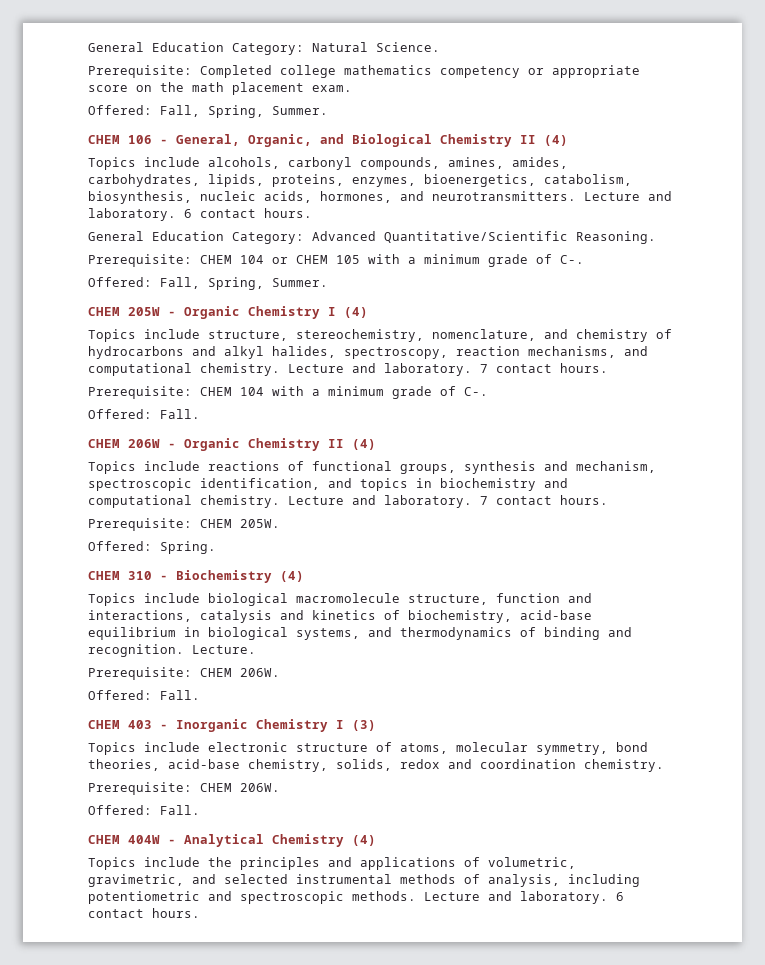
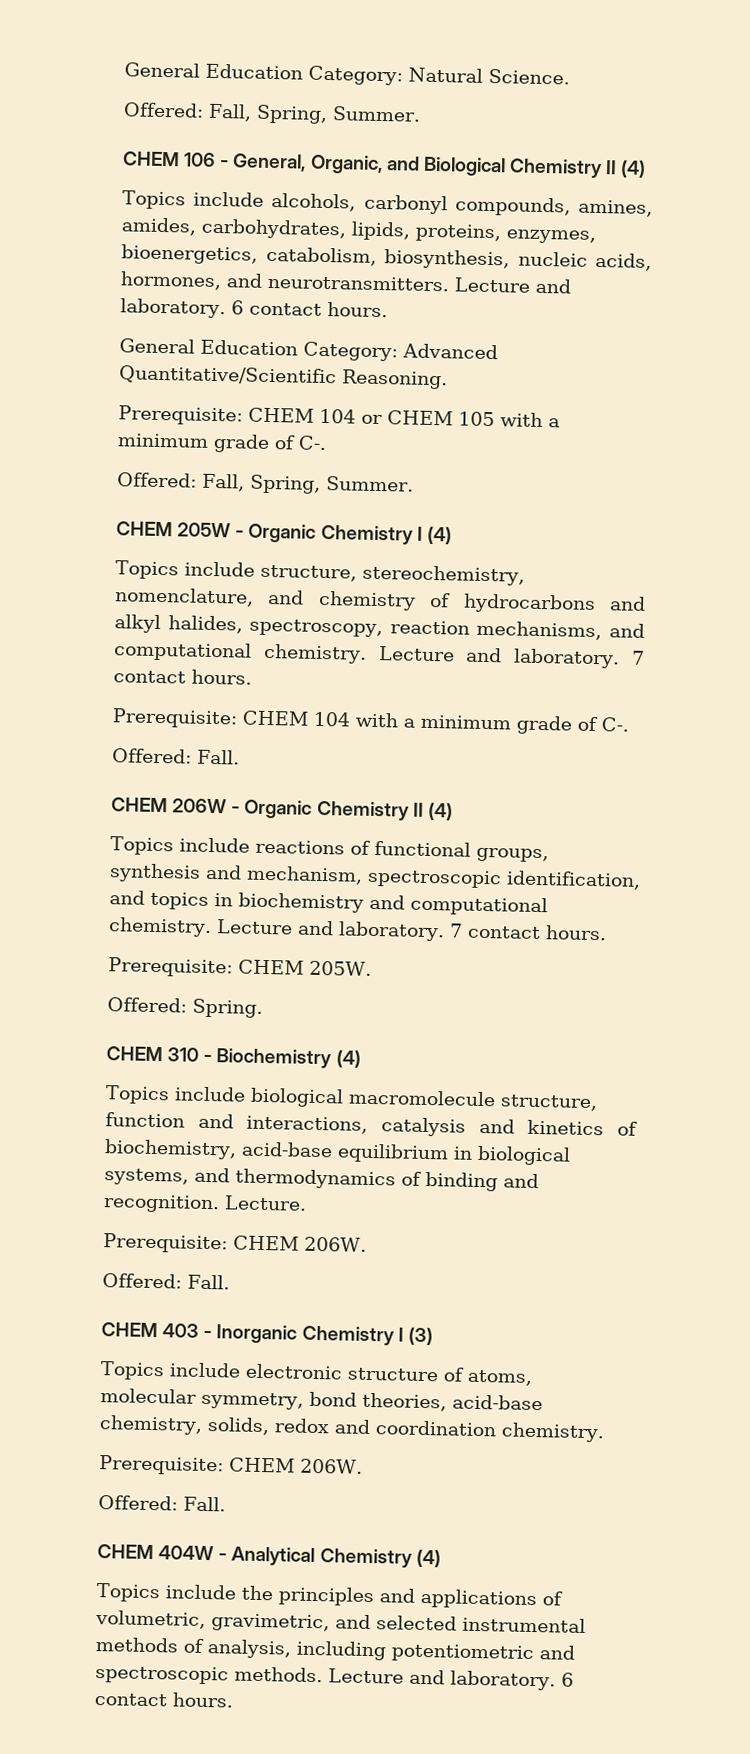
[88,65,640,78] [88,82,352,95] // Prerequisite: Completed college mathematics competency or appropriate score on the math placement exam. -> (570, 76) none

